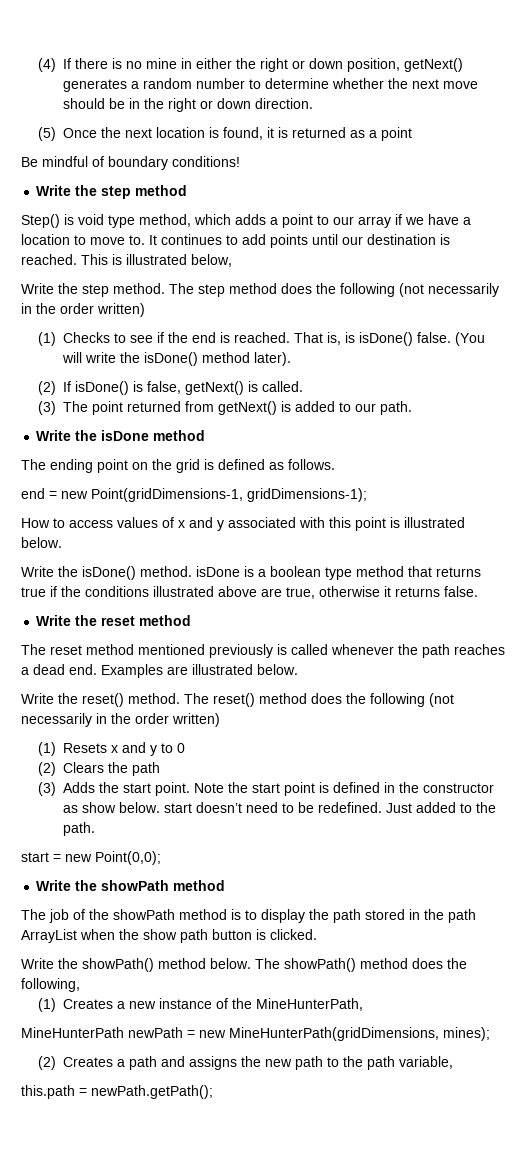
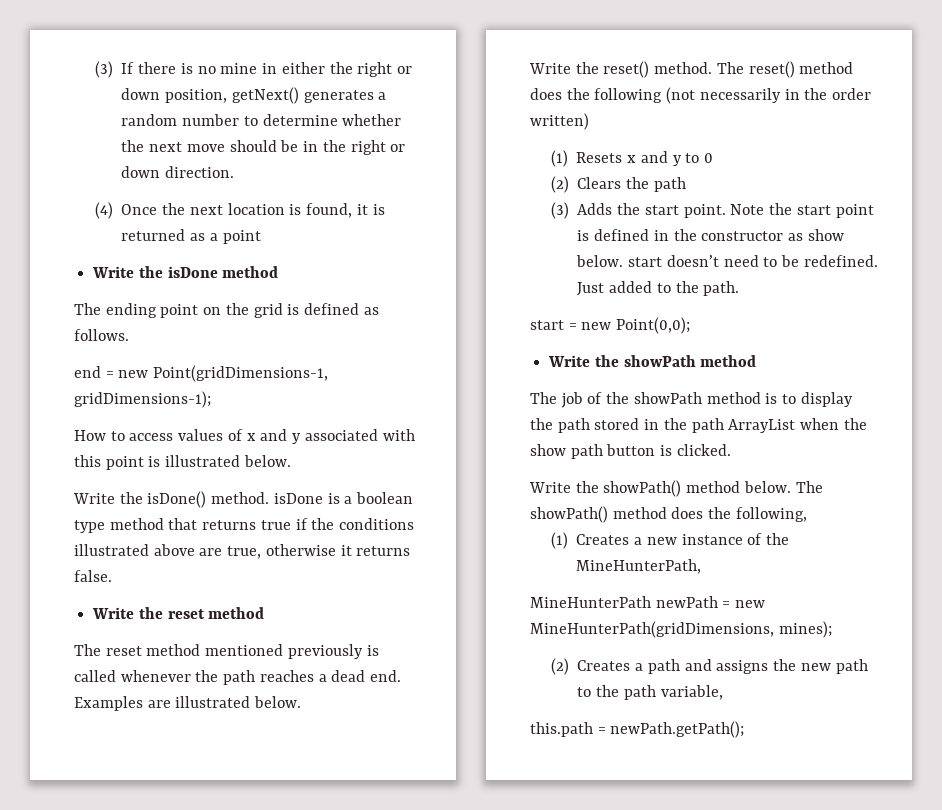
[38,58,57,72] (4) -> [94,61,113,78] (3)
[38,127,57,141] (5) -> [94,202,113,219] (4)
[21,156,240,170] [36,185,188,199] [21,214,471,228] [21,234,450,248] [21,254,232,267] [21,283,499,297] [21,303,145,317] [38,332,486,346] [62,352,292,366] [38,381,304,395] [38,401,413,415] // Be mindful of boundary conditions! // Write the step method // Step() is void type method, which adds a point to our array if we have a location to move to. It continues to add points until our destination is reached. This is illustrated below, // Write the step method. The step method does the following (not necessarily in the order written) // (1) Checks to see if the end is reached. That is, is isDone() false. (You will write the isDone() method later). // (2) If isDone() is false, getNext() is called. // (3) The point returned from getNext() is added to our path. -> (261, 237) none

